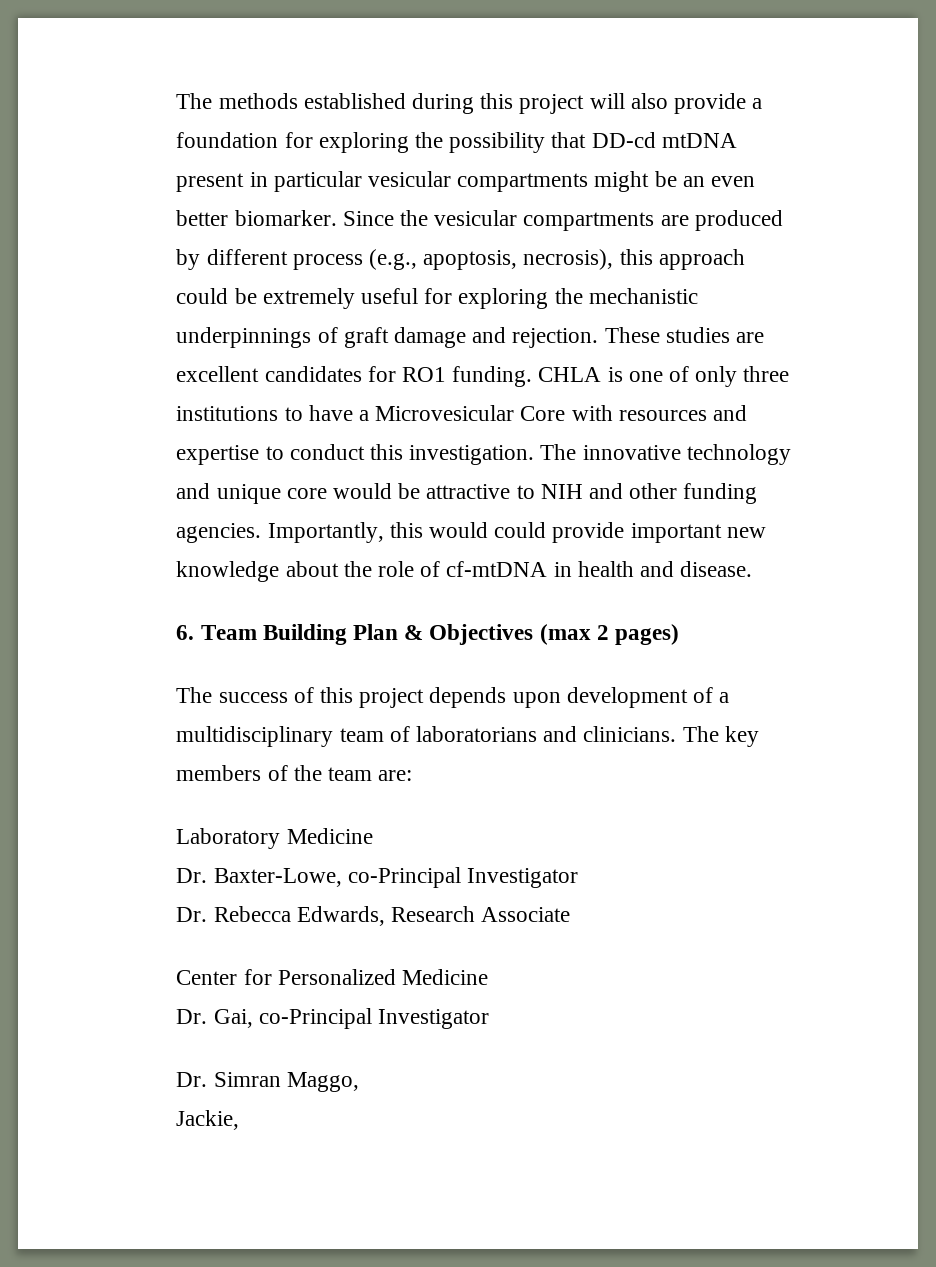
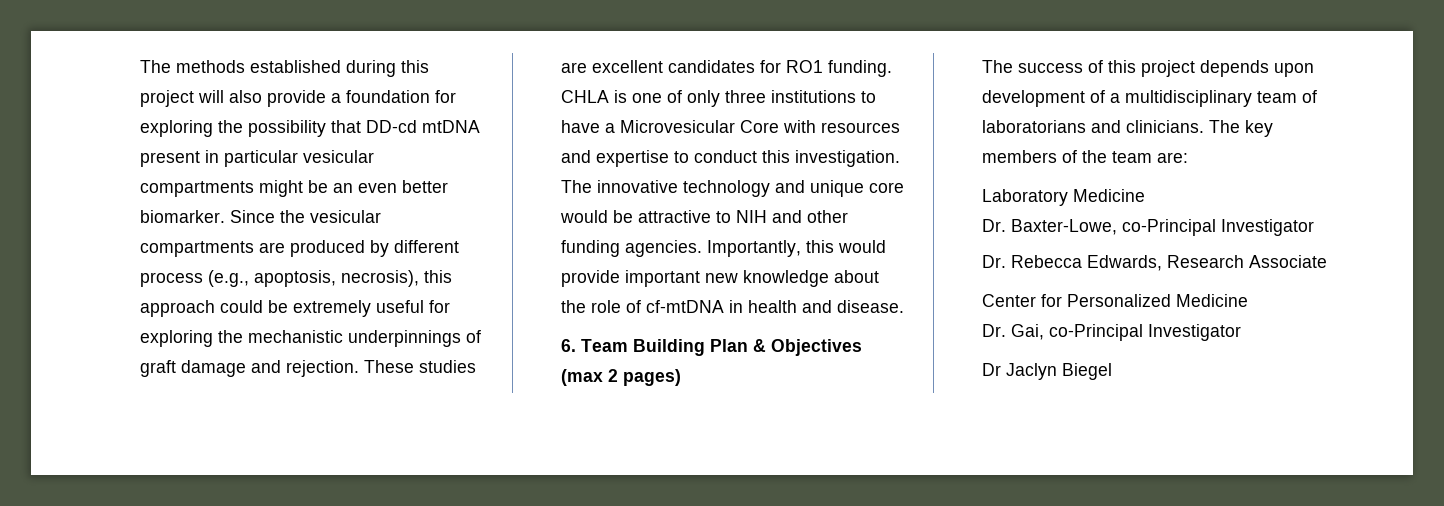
[494,522,547,538] could -> (886, 246) none
[176,1072,359,1092] [176,1110,240,1130] Dr. Simran Maggo, // Jackie, -> [981,363,1112,380] Dr Jaclyn Biegel

